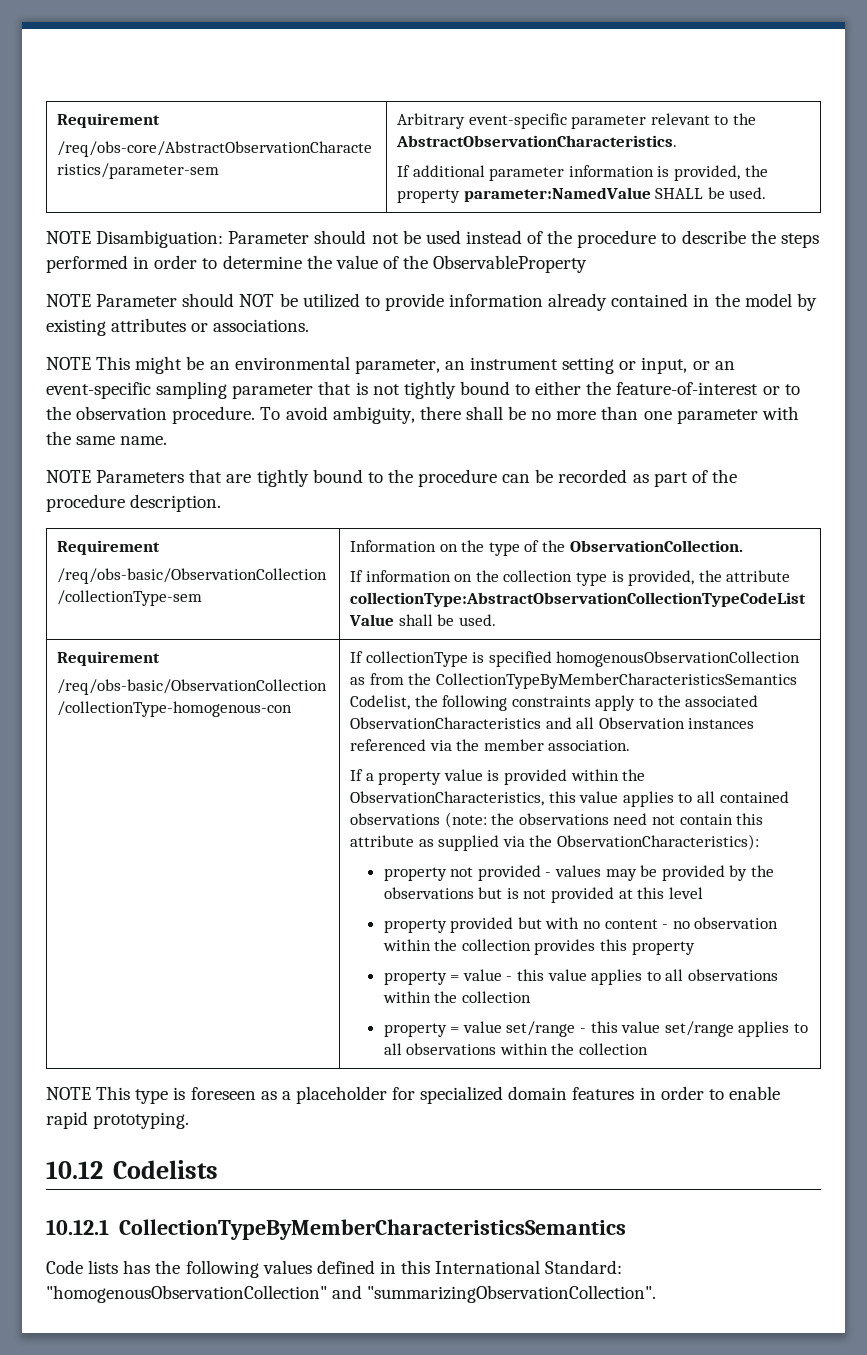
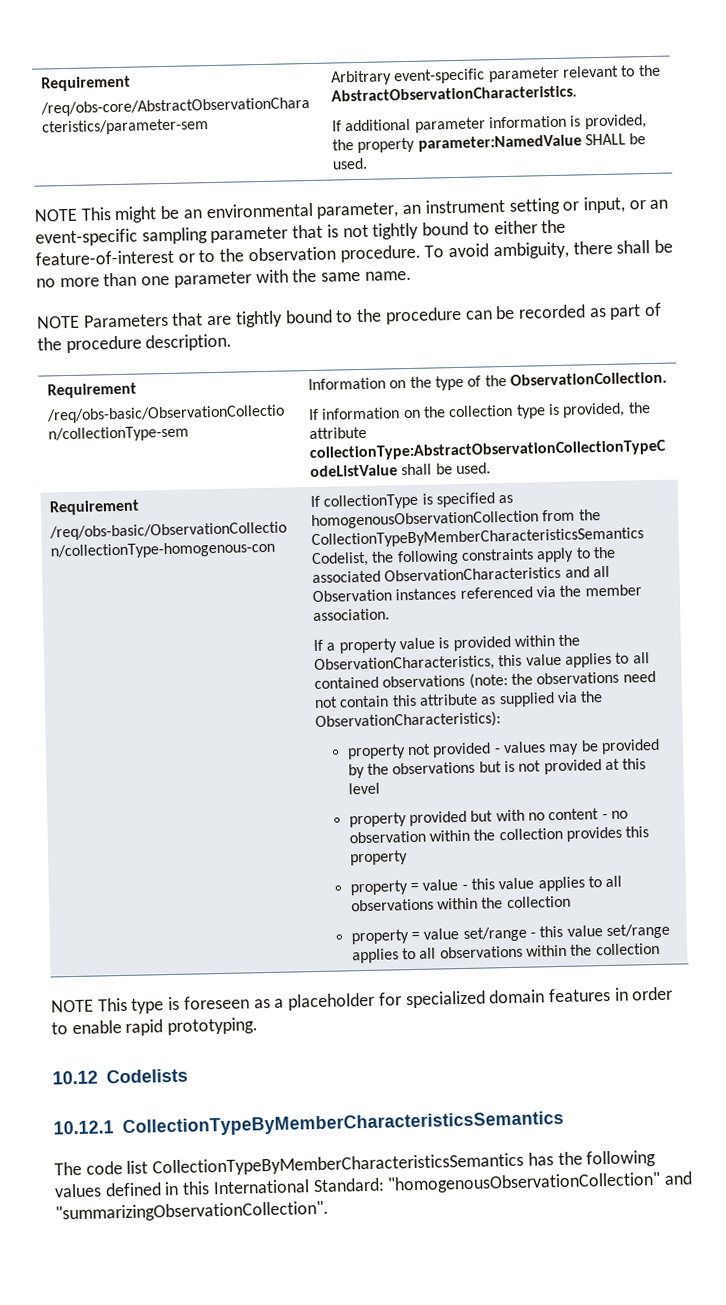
[46,230,819,248] [46,255,588,273] [46,293,817,311] [46,318,310,336] // NOTE Disambiguation: Parameter should not be used instead of the procedure to describe the steps performed in order to determine the value of the ObservableProperty // NOTE Parameter should NOT be utilized to provide information already contained in the model by existing attributes or associations. -> (369, 163) none
[556,651,801,667] [349,677,365,685] homogenousObservationCollection as -> [498,494,514,504] [311,510,540,530] as homogenousObservationCollection
[46,1260,119,1274] Code lists -> [54,1152,525,1177] The code list CollectionTypeByMemberCharacteristicsSemantics

